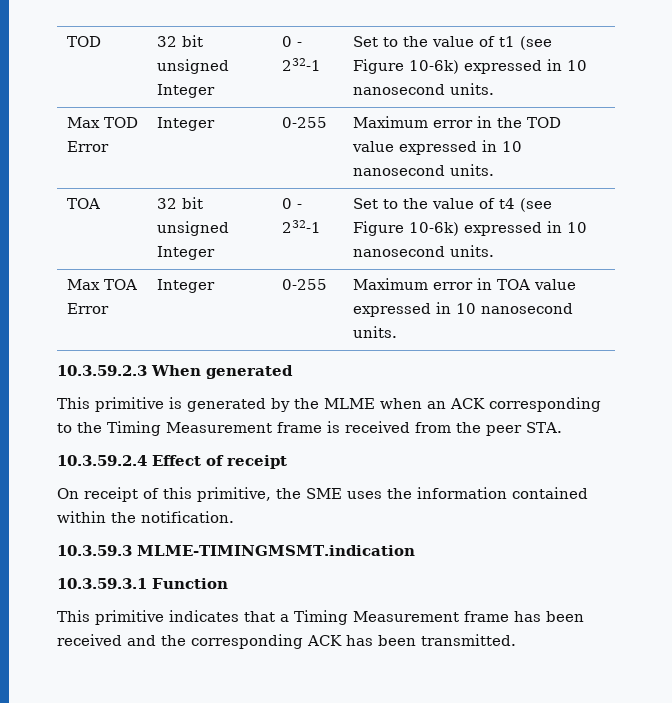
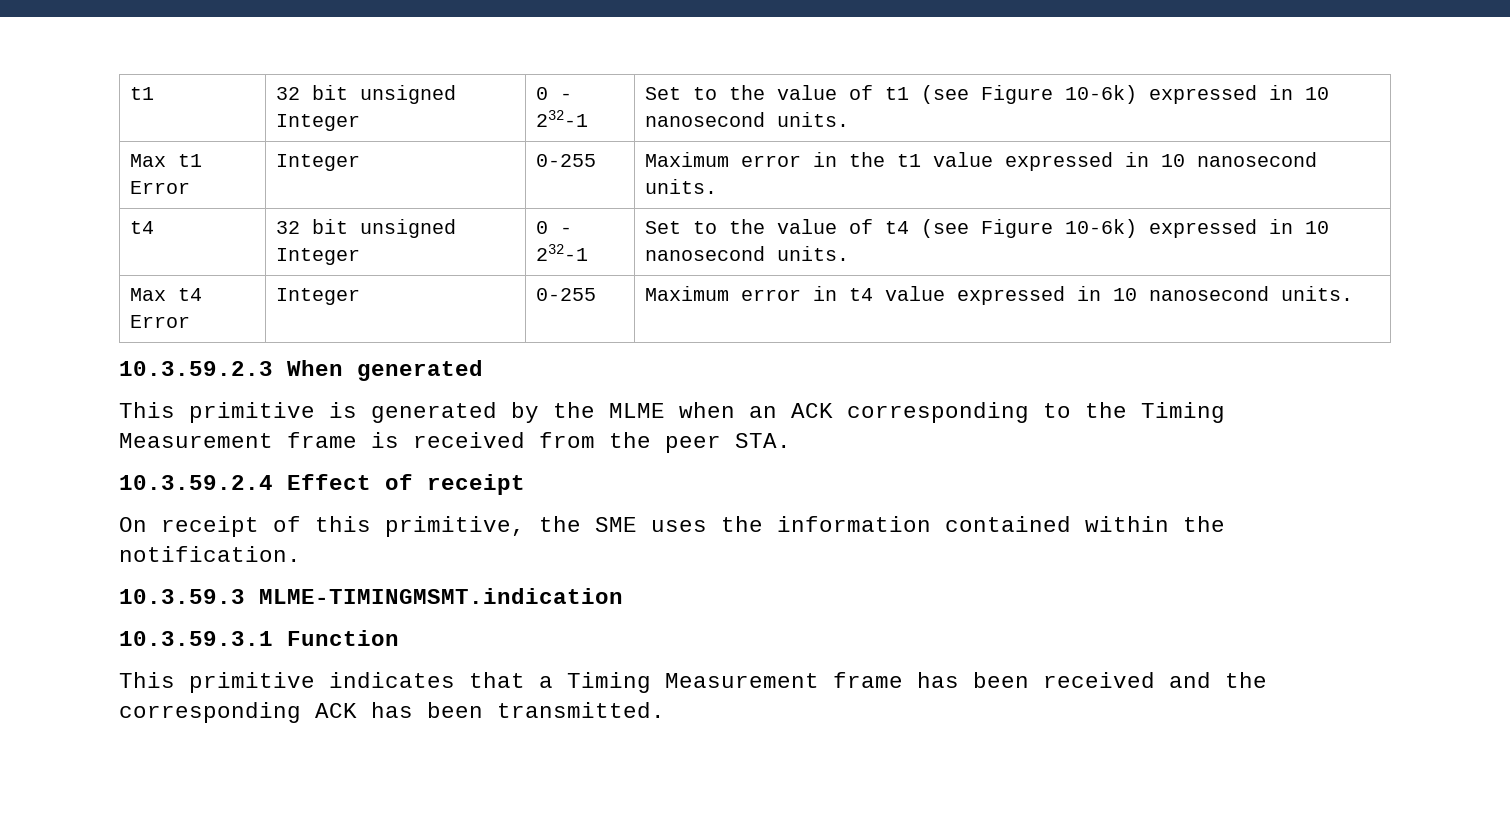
[66,36,101,47] TOD -> [130,87,155,100] t1
[103,117,138,128] TOD -> [178,154,203,167] t1
[526,117,561,128] [351,140,522,155] [352,164,494,176] [66,198,100,209] TOD value expressed in 10 nanosecond units. // TOA -> [897,152,1318,171] [645,179,718,194] [130,221,155,234] t1 value expressed in 10 nanosecond units. // t4
[103,279,137,290] [66,303,109,314] [156,279,215,293] [281,279,327,290] [352,278,530,290] TOA Error | Integer | 0-255 | Maximum error in TOA -> [178,288,203,301] [130,315,191,328] [276,288,361,305] [536,288,597,301] [645,286,874,301] t4 Error | Integer | 0-255 | Maximum error in t4

